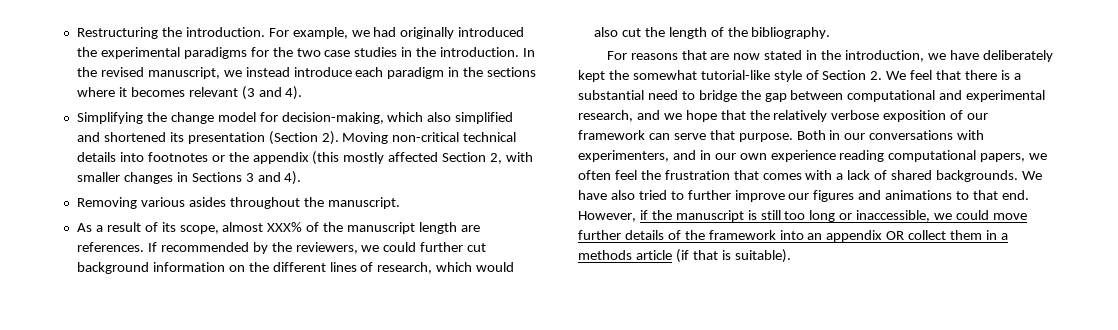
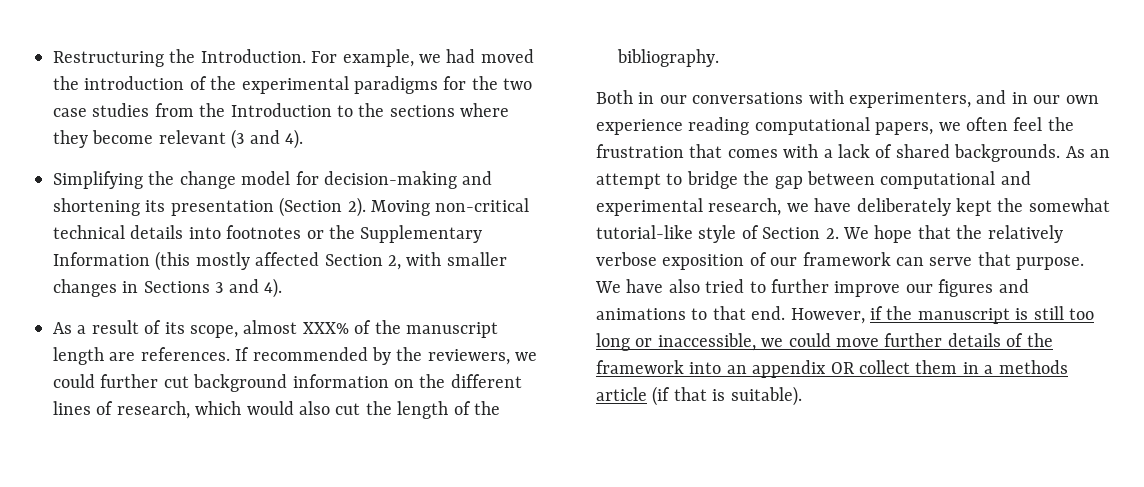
[185,27,265,37] introduction. -> [200,49,306,63] Introduction.
[400,27,525,39] originally introduced -> [480,49,534,63] [53,76,207,90] moved the introduction of
[401,47,536,57] [76,67,460,79] in the introduction. In the revised manuscript, we instead introduce each paradigm in -> [154,103,353,117] from the Introduction to
[118,87,185,97] it becomes -> [53,130,154,148] they become
[281,112,514,124] [76,132,166,142] decision-making, which also simplified and shortened -> [324,171,493,189] [53,198,140,216] decision-making and shortening
[252,152,309,164] appendix -> [360,225,483,243] [53,252,150,266] Supplementary Information
[76,197,400,209] // Removing various asides throughout the manuscript. -> (282, 288) none
[606,50,1053,62] [578,70,1021,82] [578,90,1046,102] [578,110,989,122] [578,130,793,142] For reasons that are now stated in the introduction, we have deliberately kept the somewhat tutorial-like style of Section 2. We feel that there is a substantial need to bridge the gap between computational and experimental research, and we hope that the relatively verbose exposition of our framework can serve that purpose. -> (719, 58) none
(1019, 176) none -> [1065,146,1110,158] [596,171,1031,189] [596,198,1110,216] [596,225,1063,243] [596,252,1085,270] As an attempt to bridge the gap between computational and experimental research, we have deliberately kept the somewhat tutorial-like style of Section 2. We hope that the relatively verbose exposition of our framework can serve that purpose.

